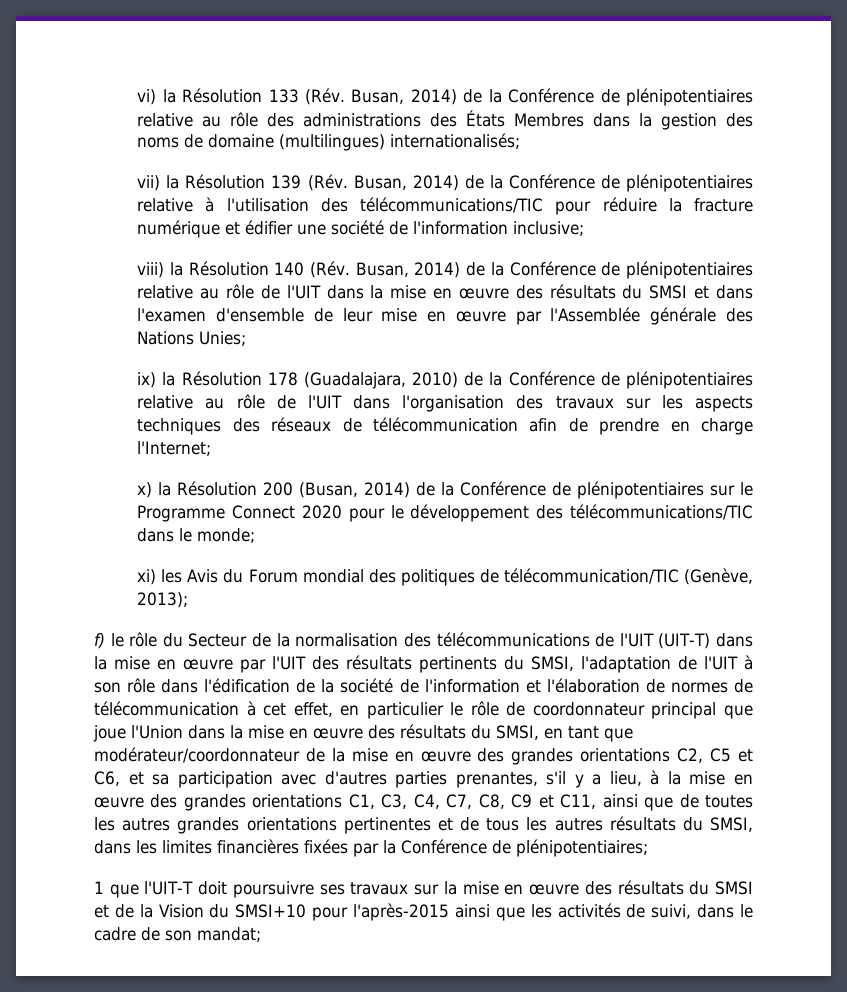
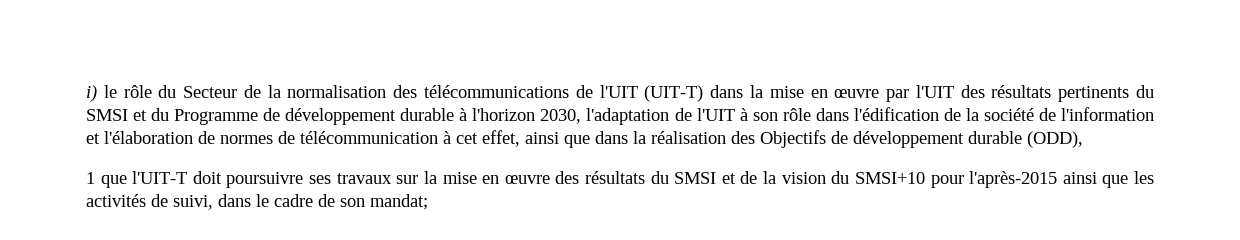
[137,88,753,106] [137,110,754,130] [137,133,521,151] [137,174,753,192] [137,197,753,215] [137,220,585,238] [137,261,753,279] [137,284,753,299] [137,307,753,325] [137,331,247,346] [137,371,754,389] [137,394,753,412] [137,417,753,435] [137,441,212,456] [137,481,753,499] [137,504,753,522] [137,528,256,543] [137,568,753,586] [137,592,189,608] [94,633,105,649] vi) la Résolution 133 (Rév. Busan, 2014) de la Conférence de plénipotentiaires relative au rôle des administrations des États Membres dans la gestion des noms de domaine (multilingues) internationalisés; // vii) la Résolution 139 (Rév. Busan, 2014) de la Conférence de plénipotentiaires relative à l'utilisation des télécommunications/TIC pour réduire la fracture numérique et édifier une société de l'information inclusive; // viii) la Résolution 140 (Rév. Busan, 2014) de la Conférence de plénipotentiaires relative au rôle de l'UIT dans la mise en œuvre des résultats du SMSI et dans l'examen d'ensemble de leur mise en œuvre par l'Assemblée générale des Nations Unies; // ix) la Résolution 178 (Guadalajara, 2010) de la Conférence de plénipotentiaires relative au rôle de l'UIT dans l'organisation des travaux sur les aspects techniques des réseaux de télécommunication afin de prendre en charge l'Internet; // x) la Résolution 200 (Busan, 2014) de la Conférence de plénipotentiaires sur le Programme Connect 2020 pour le développement des télécommunications/TIC dans le monde; // xi) les Avis du Forum mondial des politiques de télécommunication/TIC (Genève, 2013); // f) -> [86,85,97,102] i)
[531,656,574,671] SMSI, -> [86,108,582,125] SMSI et du Programme de développement durable à l'horizon 2030,
[340,701,753,719] [93,724,633,742] [94,747,754,765] [94,770,753,788] [94,794,753,811] [94,816,753,834] [94,839,648,857] en particulier le rôle de coordonnateur principal que joue l'Union dans la mise en œuvre des résultats du SMSI, en tant que modérateur/coordonnateur de la mise en œuvre des grandes orientations C2, C5 et C6, et sa participation avec d'autres parties prenantes, s'il y a lieu, à la mise en œuvre des grandes orientations C1, C3, C4, C7, C8, C9 et C11, ainsi que de toutes les autres grandes orientations pertinentes et de tous les autres résultats du SMSI, dans les limites financières fixées par la Conférence de plénipotentiaires; -> [525,130,1083,148] ainsi que dans la réalisation des Objectifs de développement durable (ODD),
[158,904,204,918] Vision -> [781,172,826,184] vision

